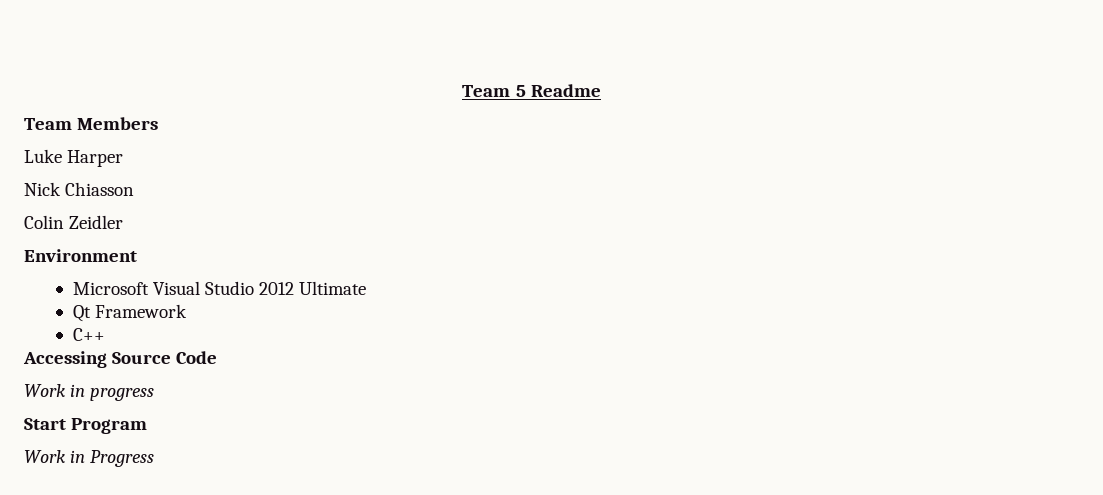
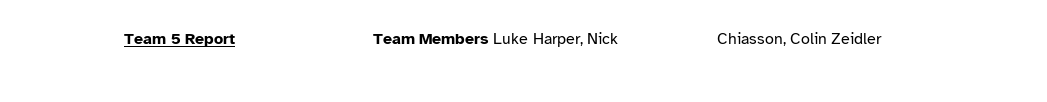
[530,84,601,97] Readme -> [184,34,235,47] Report
[24,149,124,167] [24,182,135,196] [24,215,124,229] [24,249,137,262] [72,281,367,295] [72,304,187,322] [72,328,105,341] [23,351,218,368] [24,384,155,401] [24,418,148,434] [24,450,155,467] // Luke Harper // Nick Chiasson // Colin Zeidler // Environment // Microsoft Visual Studio 2012 Ultimate // Qt Framework // C++ // Accessing Source Code // Work in progress // Start Program // Work in Progress -> [493,32,883,47] Luke Harper, Nick Chiasson, Colin Zeidler

